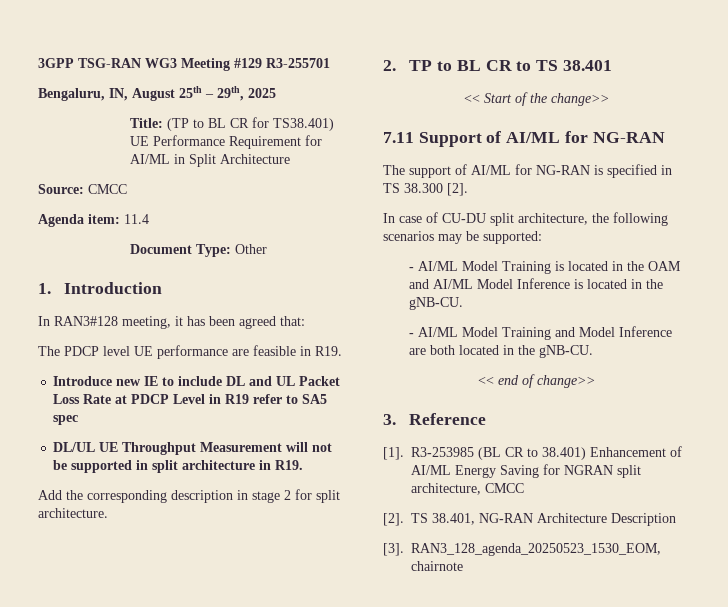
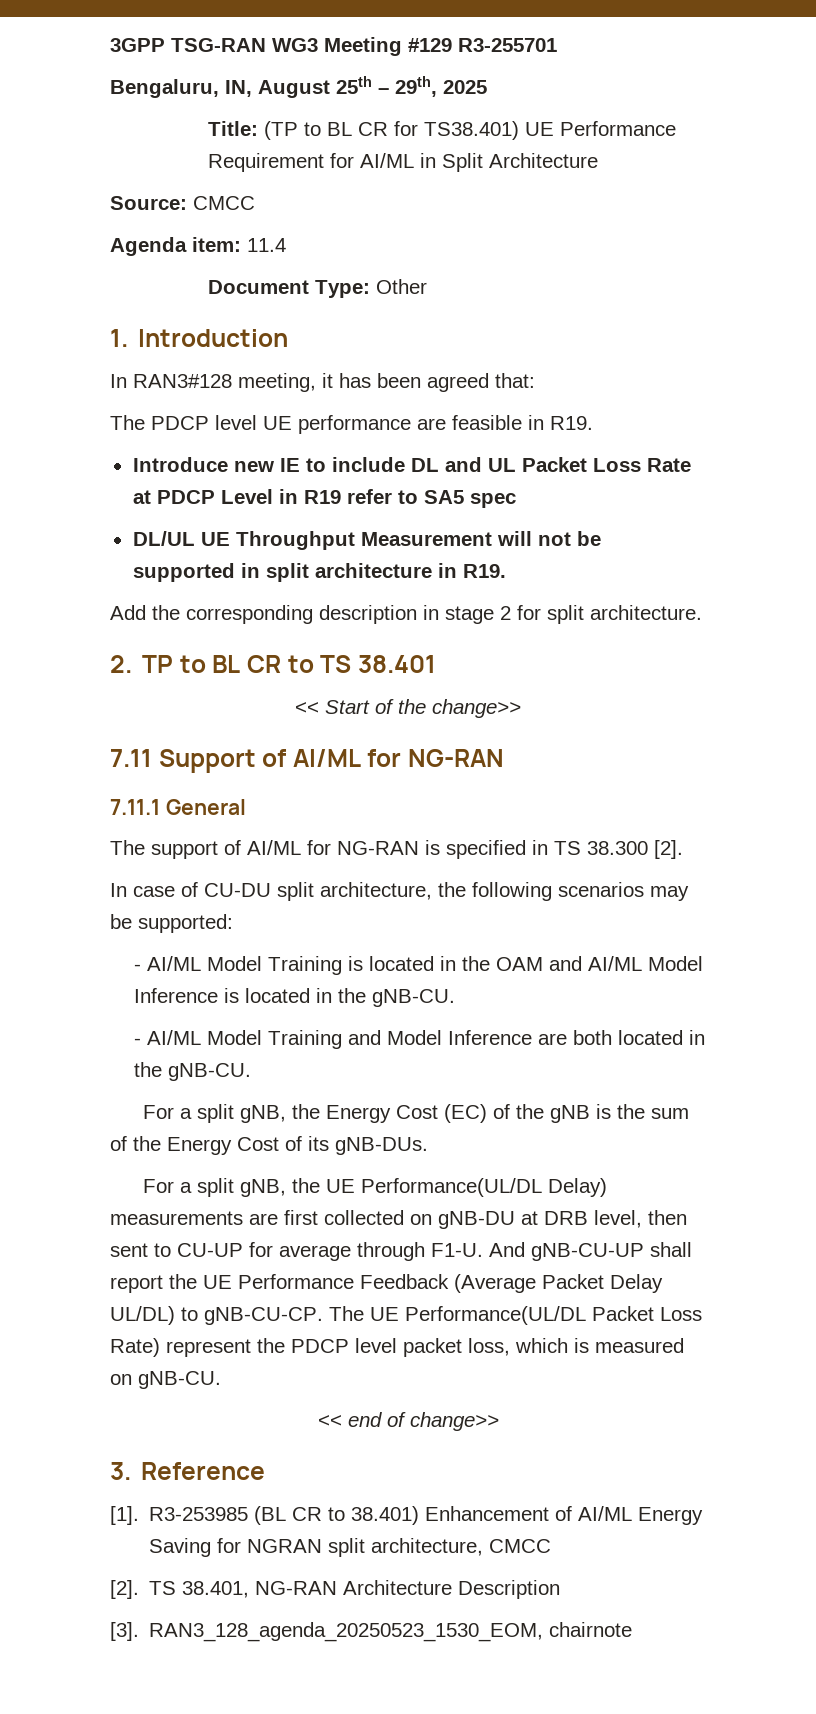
(665, 137) none -> [110,799,246,815] // 7.11.1 General
(594, 351) none -> [142,1104,689,1123] [110,1136,428,1155] [142,1178,607,1197] [110,1210,687,1229] [110,1242,692,1261] [110,1274,663,1293] [110,1306,702,1325] [110,1338,684,1357] [110,1371,221,1389] // For a split gNB, the Energy Cost (EC) of the gNB is the sum of the Energy Cost of its gNB-DUs. // For a split gNB, the UE Performance(UL/DL Delay) measurements are first collected on gNB-DU at DRB level, then sent to CU-UP for average through F1-U. And gNB-CU-UP shall report the UE Performance Feedback (Average Packet Delay UL/DL) to gNB-CU-CP. The UE Performance(UL/DL Packet Loss Rate) represent the PDCP level packet loss, which is measured on gNB-CU.

